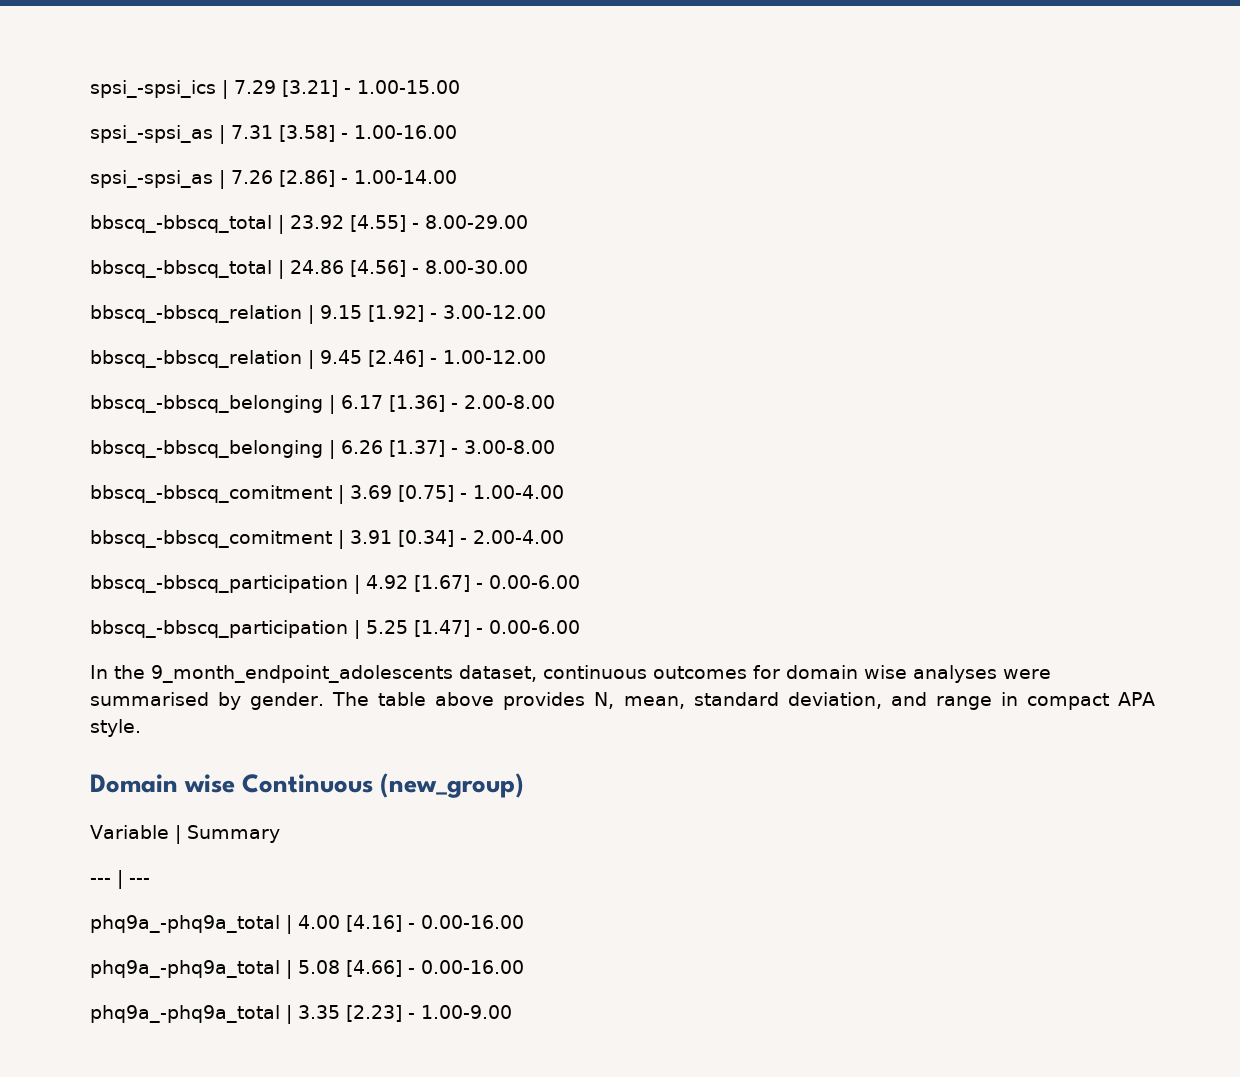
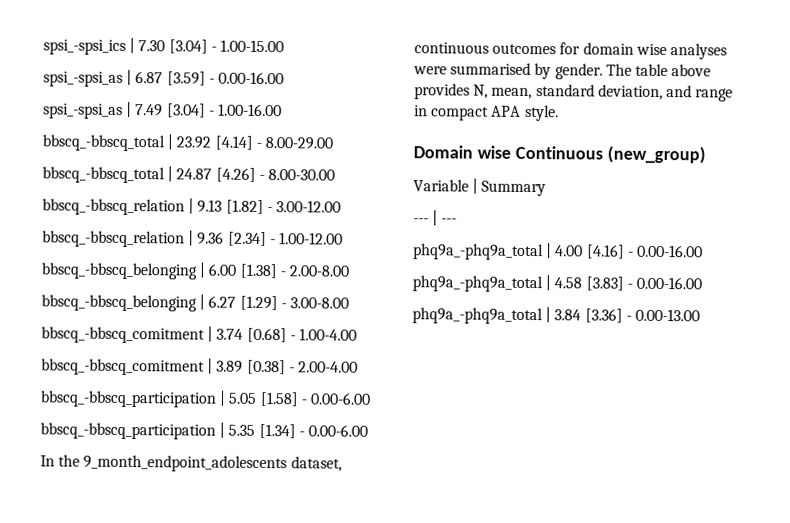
[234,80,338,97] 7.29 [3.21] -> [138,39,208,54] 7.30 [3.04]
[231,125,457,142] [90,170,457,189] 7.31 [3.58] - 1.00-16.00 // spsi_-spsi_as | 7.26 [2.86] - 1.00-14.00 -> [135,71,284,86] [43,101,282,119] 6.87 [3.59] - 0.00-16.00 // spsi_-spsi_as | 7.49 [3.04] - 1.00-16.00
[350,215,406,232] [4.55] -> [214,135,253,150] [4.14]
[290,260,406,277] 24.86 [4.56] -> [176,167,256,182] 24.87 [4.26]
[320,305,424,322] 9.15 [1.92] -> [197,199,264,215] 9.13 [1.82]
[320,350,424,367] 9.45 [2.46] -> [197,231,267,247] 9.36 [2.34]
[341,395,445,412] 6.17 [1.36] -> [208,263,277,279] 6.00 [1.38]
[341,440,445,457] 6.26 [1.37] -> [208,295,278,311] 6.27 [1.29]
[350,485,454,502] 3.69 [0.75] -> [216,327,287,343] 3.74 [0.68]
[350,530,454,547] 3.91 [0.34] -> [216,359,286,375] 3.89 [0.38]
[366,575,470,592] 4.92 [1.67] -> [228,391,299,407] 5.05 [1.58]
[366,620,470,637] 5.25 [1.47] -> [228,423,296,439] 5.35 [1.34]
[298,960,524,977] [90,1005,512,1024] 5.08 [4.66] - 0.00-16.00 // phq9a_-phq9a_total | 3.35 [2.23] - 1.00-9.00 -> [554,276,702,291] [412,307,700,325] 4.58 [3.83] - 0.00-16.00 // phq9a_-phq9a_total | 3.84 [3.36] - 0.00-13.00

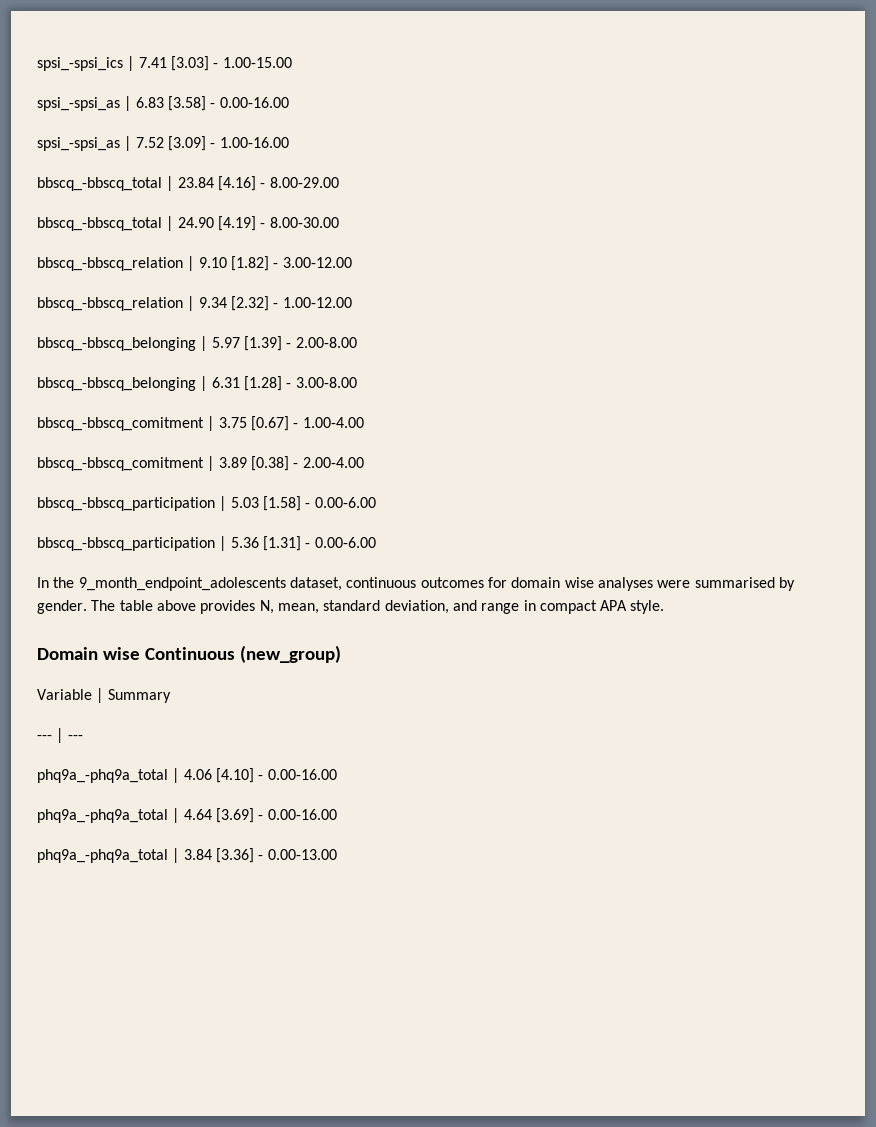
[138,39,208,54] 7.30 [3.04] -> [138,56,209,71] 7.41 [3.03]
[135,71,206,86] 6.87 [3.59] -> [135,96,206,111] 6.83 [3.58]
[135,103,206,118] 7.49 [3.04] -> [135,136,206,151] 7.52 [3.09]
[176,135,253,150] 23.92 [4.14] -> [177,176,256,191] 23.84 [4.16]
[176,167,256,182] 24.87 [4.26] -> [177,216,256,231] 24.90 [4.19]
[197,199,223,213] 9.13 -> [198,257,227,268] 9.10
[197,231,267,247] 9.36 [2.34] -> [198,296,269,311] 9.34 [2.32]
[208,263,277,279] 6.00 [1.38] -> [211,336,282,351] 5.97 [1.39]
[208,295,278,311] 6.27 [1.29] -> [211,376,282,391] 6.31 [1.28]
[216,327,287,343] 3.74 [0.68] -> [218,416,289,431] 3.75 [0.67]
[228,392,258,404] 5.05 -> [230,497,259,508] 5.03
[228,423,296,439] 5.35 [1.34] -> [230,536,301,551] 5.36 [1.31]
[555,244,703,259] [412,275,624,293] 4.00 [4.16] - 0.00-16.00 // phq9a_-phq9a_total | 4.58 [3.83] -> [183,768,337,783] [37,808,254,823] 4.06 [4.10] - 0.00-16.00 // phq9a_-phq9a_total | 4.64 [3.69]

